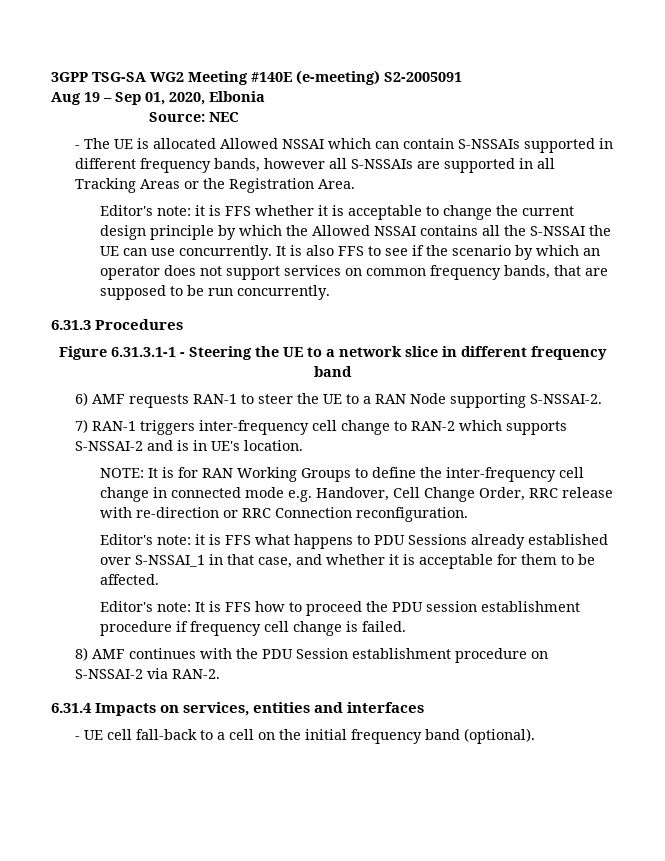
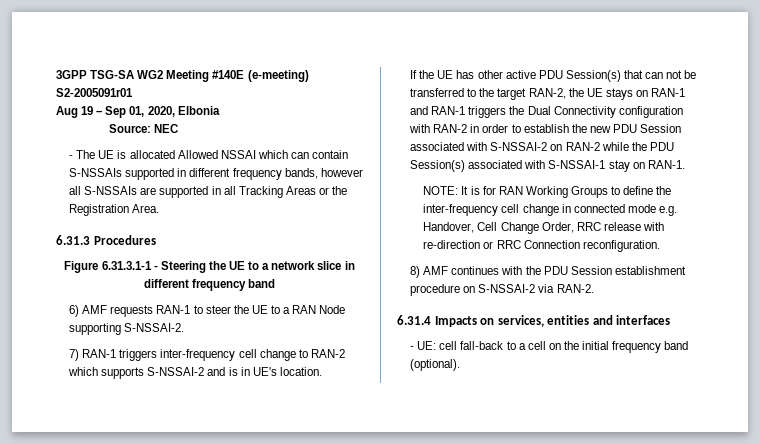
[384,72,462,82] S2-2005091 -> [56,88,133,97] S2-2005091r01
[99,205,574,220] [99,225,611,240] [99,245,600,260] [99,265,608,280] [99,285,330,300] // Editor's note: it is FFS whether it is acceptable to change the current design principle by which the Allowed NSSAI contains all the S-NSSAI the UE can use concurrently. It is also FFS to see if the scenario by which an operator does not support services on common frequency bands, that are supposed to be run concurrently. -> (160, 208) none
(304, 445) none -> [410,70,697,82] [410,88,686,100] [410,106,683,118] [409,124,682,133] [410,142,674,151] [410,160,685,172] // If the UE has other active PDU Session(s) that can not be transferred to the target RAN-2, the UE stays on RAN-1 and RAN-1 triggers the Dual Connectivity configuration with RAN-2 in order to establish the new PDU Session associated with S-NSSAI-2 on RAN-2 while the PDU Session(s) associated with S-NSSAI-1 stay on RAN-1.
[99,534,608,549] [99,554,595,569] [99,574,159,585] [99,601,580,616] [99,621,406,636] // Editor's note: it is FFS what happens to PDU Sessions already established over S-NSSAI_1 in that case, and whether it is acceptable for them to be affected. // Editor's note: It is FFS how to proceed the PDU session establishment procedure if frequency cell change is failed. -> (660, 246) none
[84,730,104,740] UE -> [417,341,437,350] UE:

